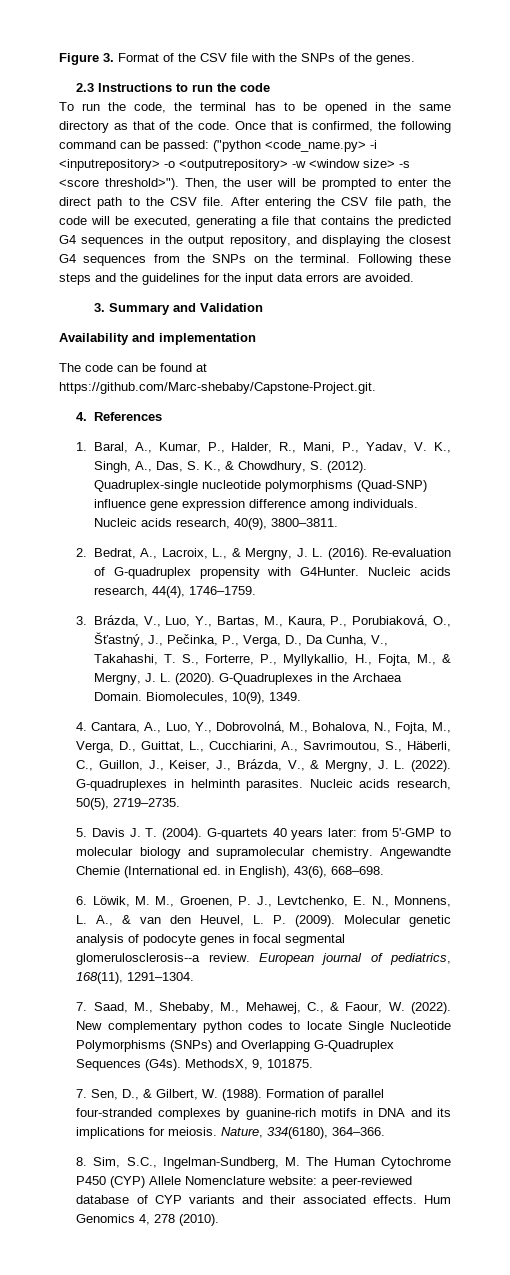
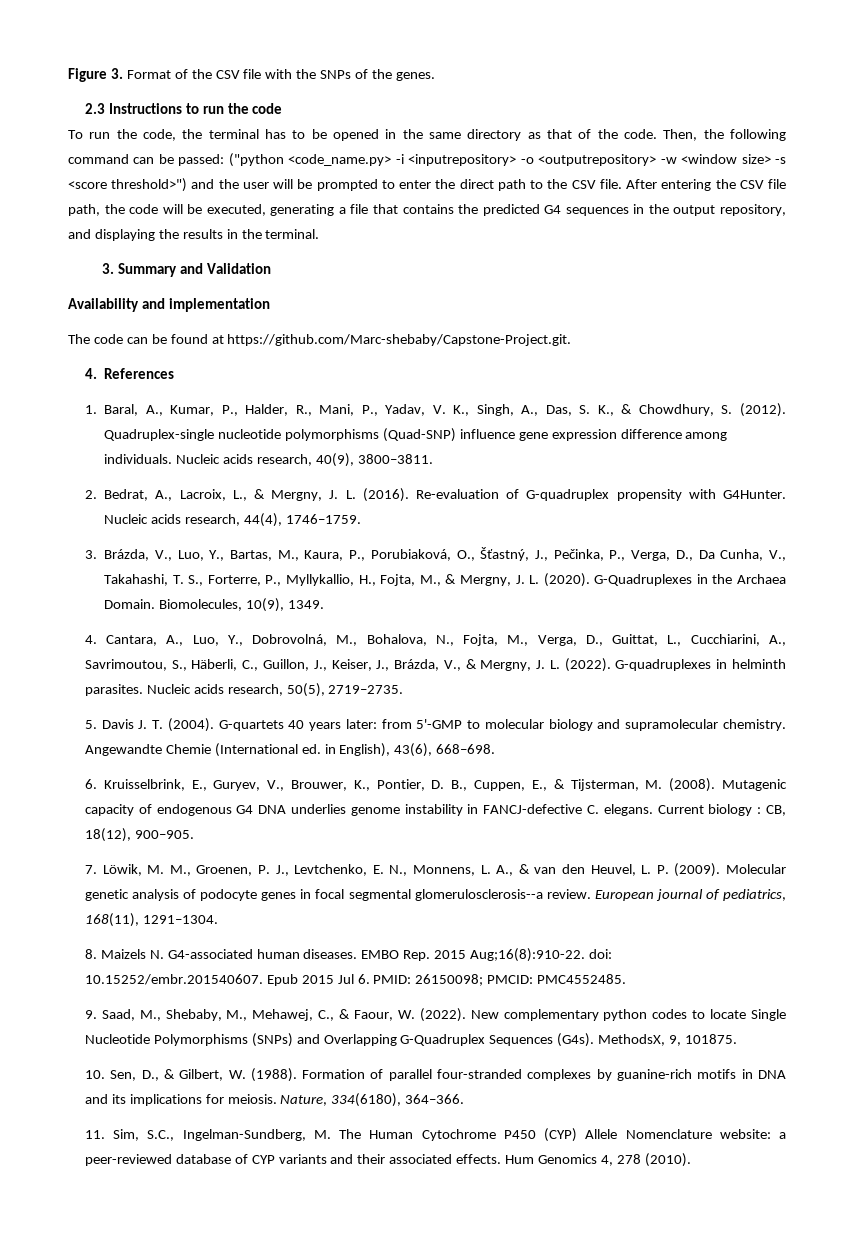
[234,121,374,132] Once that is confirmed, -> [663,129,698,141] Then,
[104,178,218,190] threshold>"). Then, -> [111,178,215,192] threshold>") and
[408,235,451,244] [59,254,451,266] [59,273,414,285] closest G4 sequences from the SNPs on the terminal. Following these steps and the guidelines for the input data errors are avoided. -> [182,229,320,239] results in the terminal.
(88, 900) none -> [103,778,787,792] [84,804,786,816] [84,828,194,842] [84,865,97,874] Kruisselbrink, E., Guryev, V., Brouwer, K., Pontier, D. B., Cuppen, E., & Tijsterman, M. (2008). Mutagenic capacity of endogenous G4 DNA underlies genome instability in FANCJ-defective C. elegans. Current biology : CB, 18(12), 900–905. // 7.
[76,1002,88,1011] 7. -> [84,948,613,962] [84,974,627,986] [84,1010,97,1019] 8. Maizels N. G4-associated human diseases. EMBO Rep. 2015 Aug;16(8):910-22. doi: 10.15252/embr.201540607. Epub 2015 Jul 6. PMID: 26150098; PMCID: PMC4552485. // 9.
[76,1089,88,1098] 7. -> [84,1070,105,1079] 10.
[76,1157,88,1166] 8. -> [84,1130,105,1139] 11.

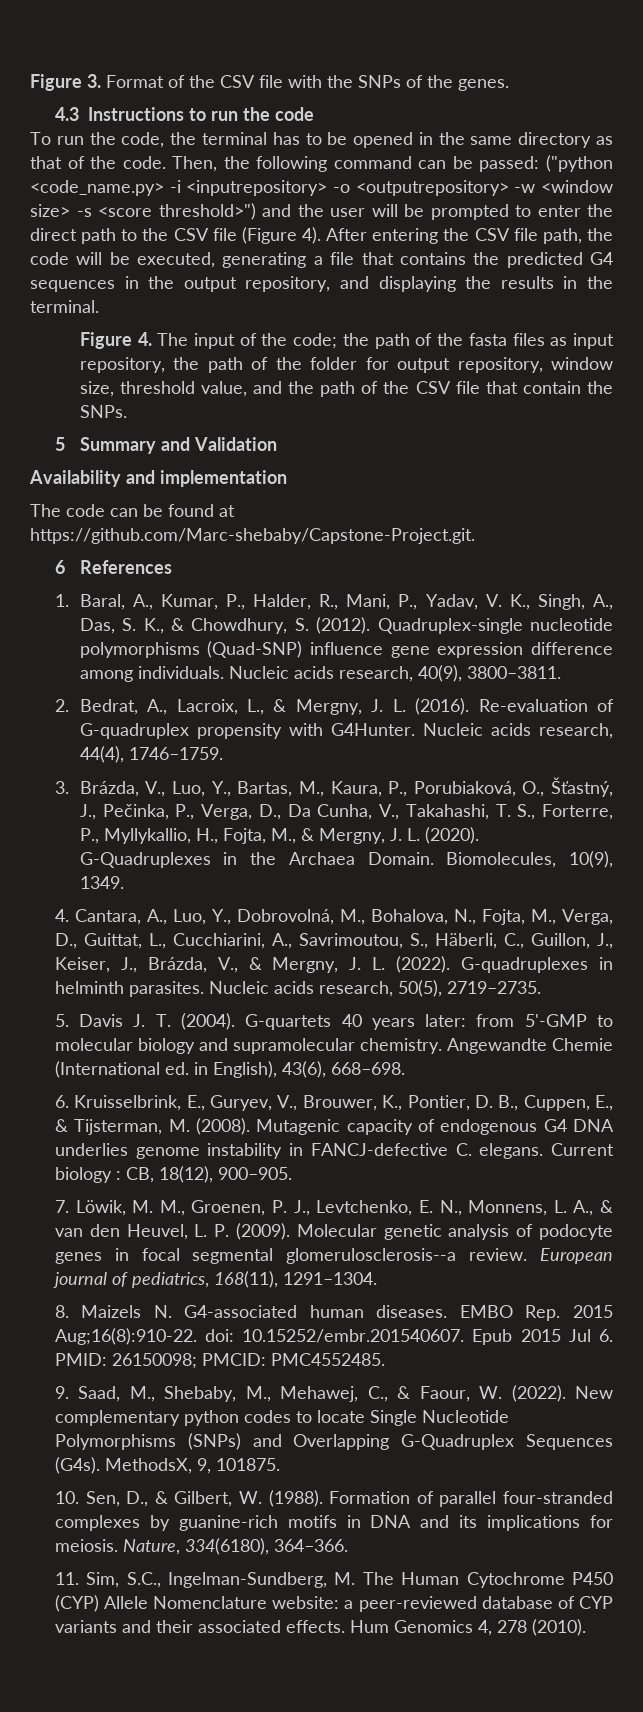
[84,103,105,114] 2.3 -> [54,107,79,121] 4.3
[599,179,622,189] file. -> [212,227,321,244] file (Figure 4).
[101,263,114,274] 3. -> [79,332,615,349] [79,357,613,373] [79,381,613,397] [79,405,127,418] [54,437,65,451] Figure 4. The input of the code; the path of the fasta files as input repository, the path of the folder for output repository, window size, threshold value, and the path of the CSV file that contain the SNPs. // 5
[84,368,97,379] 4. -> [54,560,65,574] 6

